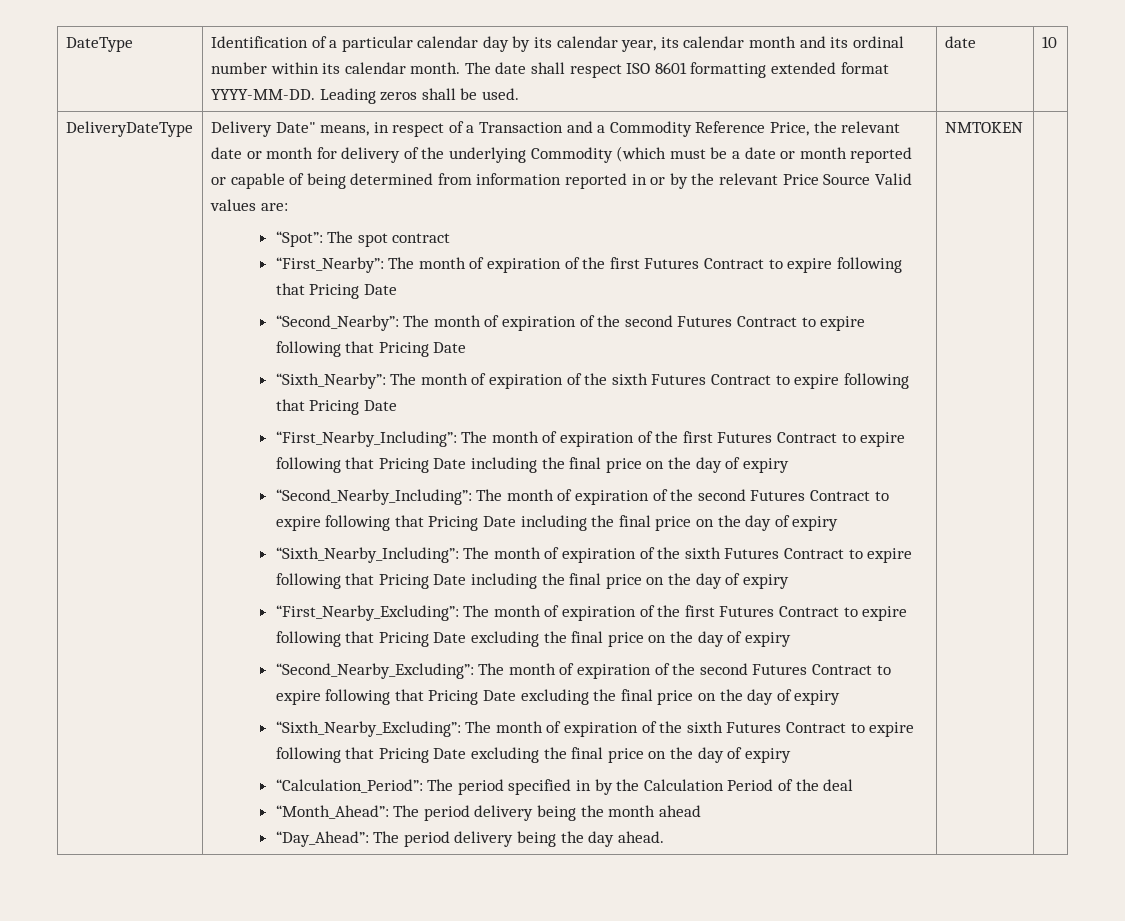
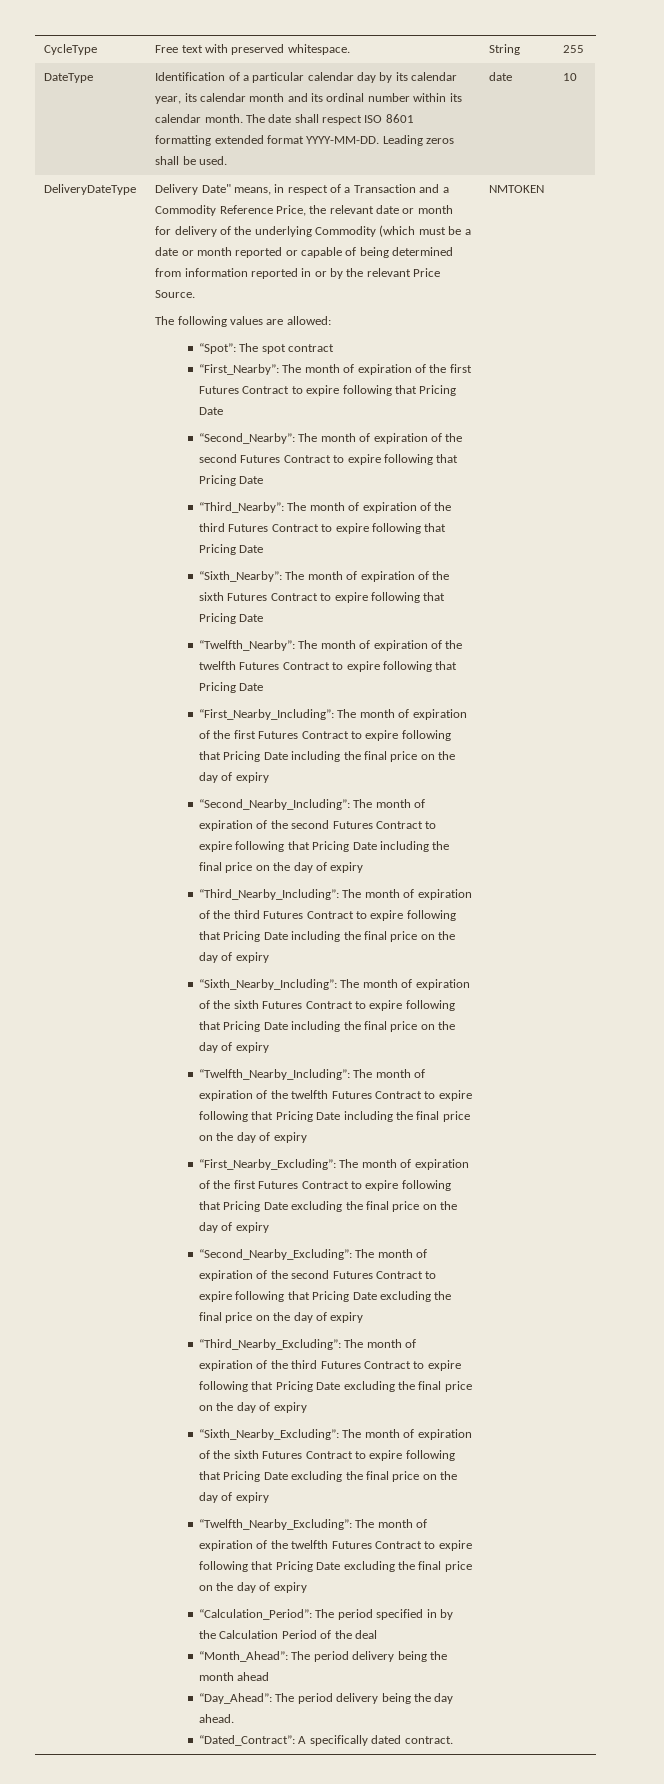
(65, 44) none -> [44,44,98,55] [155,44,350,55] [489,44,521,55] [563,45,585,53] CycleType | Free text with preserved whitespace. | String | 255 //
[823,173,912,185] [209,199,288,211] Source Valid values are: -> [155,290,196,298] [155,316,331,327] Source. // The following values are allowed:
(467, 347) none -> [199,502,452,513] [199,523,447,534] [199,544,264,555] // “Third_Nearby”: The month of expiration of the third Futures Contract to expire following that Pricing Date
(397, 405) none -> [199,640,463,651] [199,661,458,672] [199,682,264,693] // “Twelfth_Nearby”: The month of expiration of the twelfth Futures Contract to expire following that Pricing Date
(839, 523) none -> [199,889,472,900] [199,910,456,921] [199,931,456,942] [199,952,269,963] // “Third_Nearby_Including”: The month of expiration of the third Futures Contract to expire following that Pricing Date including the final price on the day of expiry
(789, 581) none -> [199,1069,426,1080] [199,1090,472,1101] [199,1111,470,1122] [199,1132,307,1143] // “Twelfth_Nearby_Including”: The month of expiration of the twelfth Futures Contract to expire following that Pricing Date including the final price on the day of expiry
(841, 697) none -> [199,1339,417,1350] [199,1360,461,1371] [199,1381,472,1392] [199,1402,307,1413] // “Third_Nearby_Excluding”: The month of expiration of the third Futures Contract to expire following that Pricing Date excluding the final price on the day of expiry
(791, 755) none -> [199,1519,428,1530] [199,1540,472,1551] [199,1561,472,1572] [199,1582,307,1593] // “Twelfth_Nearby_Excluding”: The month of expiration of the twelfth Futures Contract to expire following that Pricing Date excluding the final price on the day of expiry
(664, 837) none -> [199,1735,453,1746] // “Dated_Contract”: A specifically dated contract.

